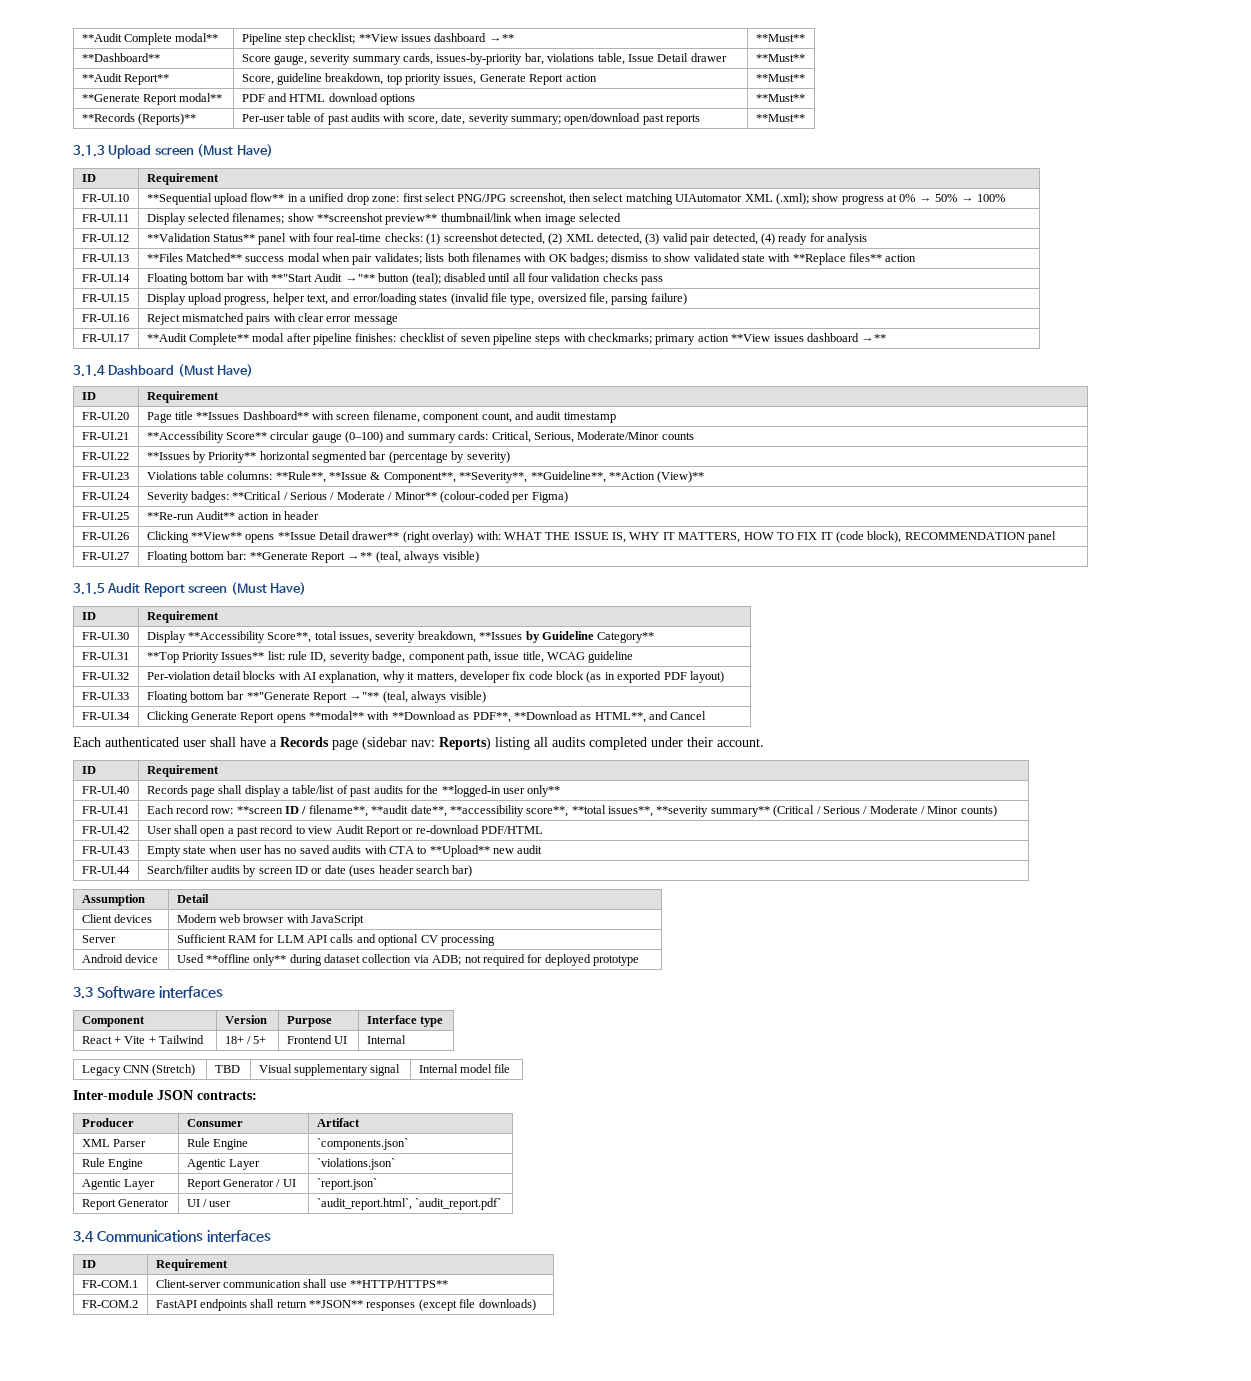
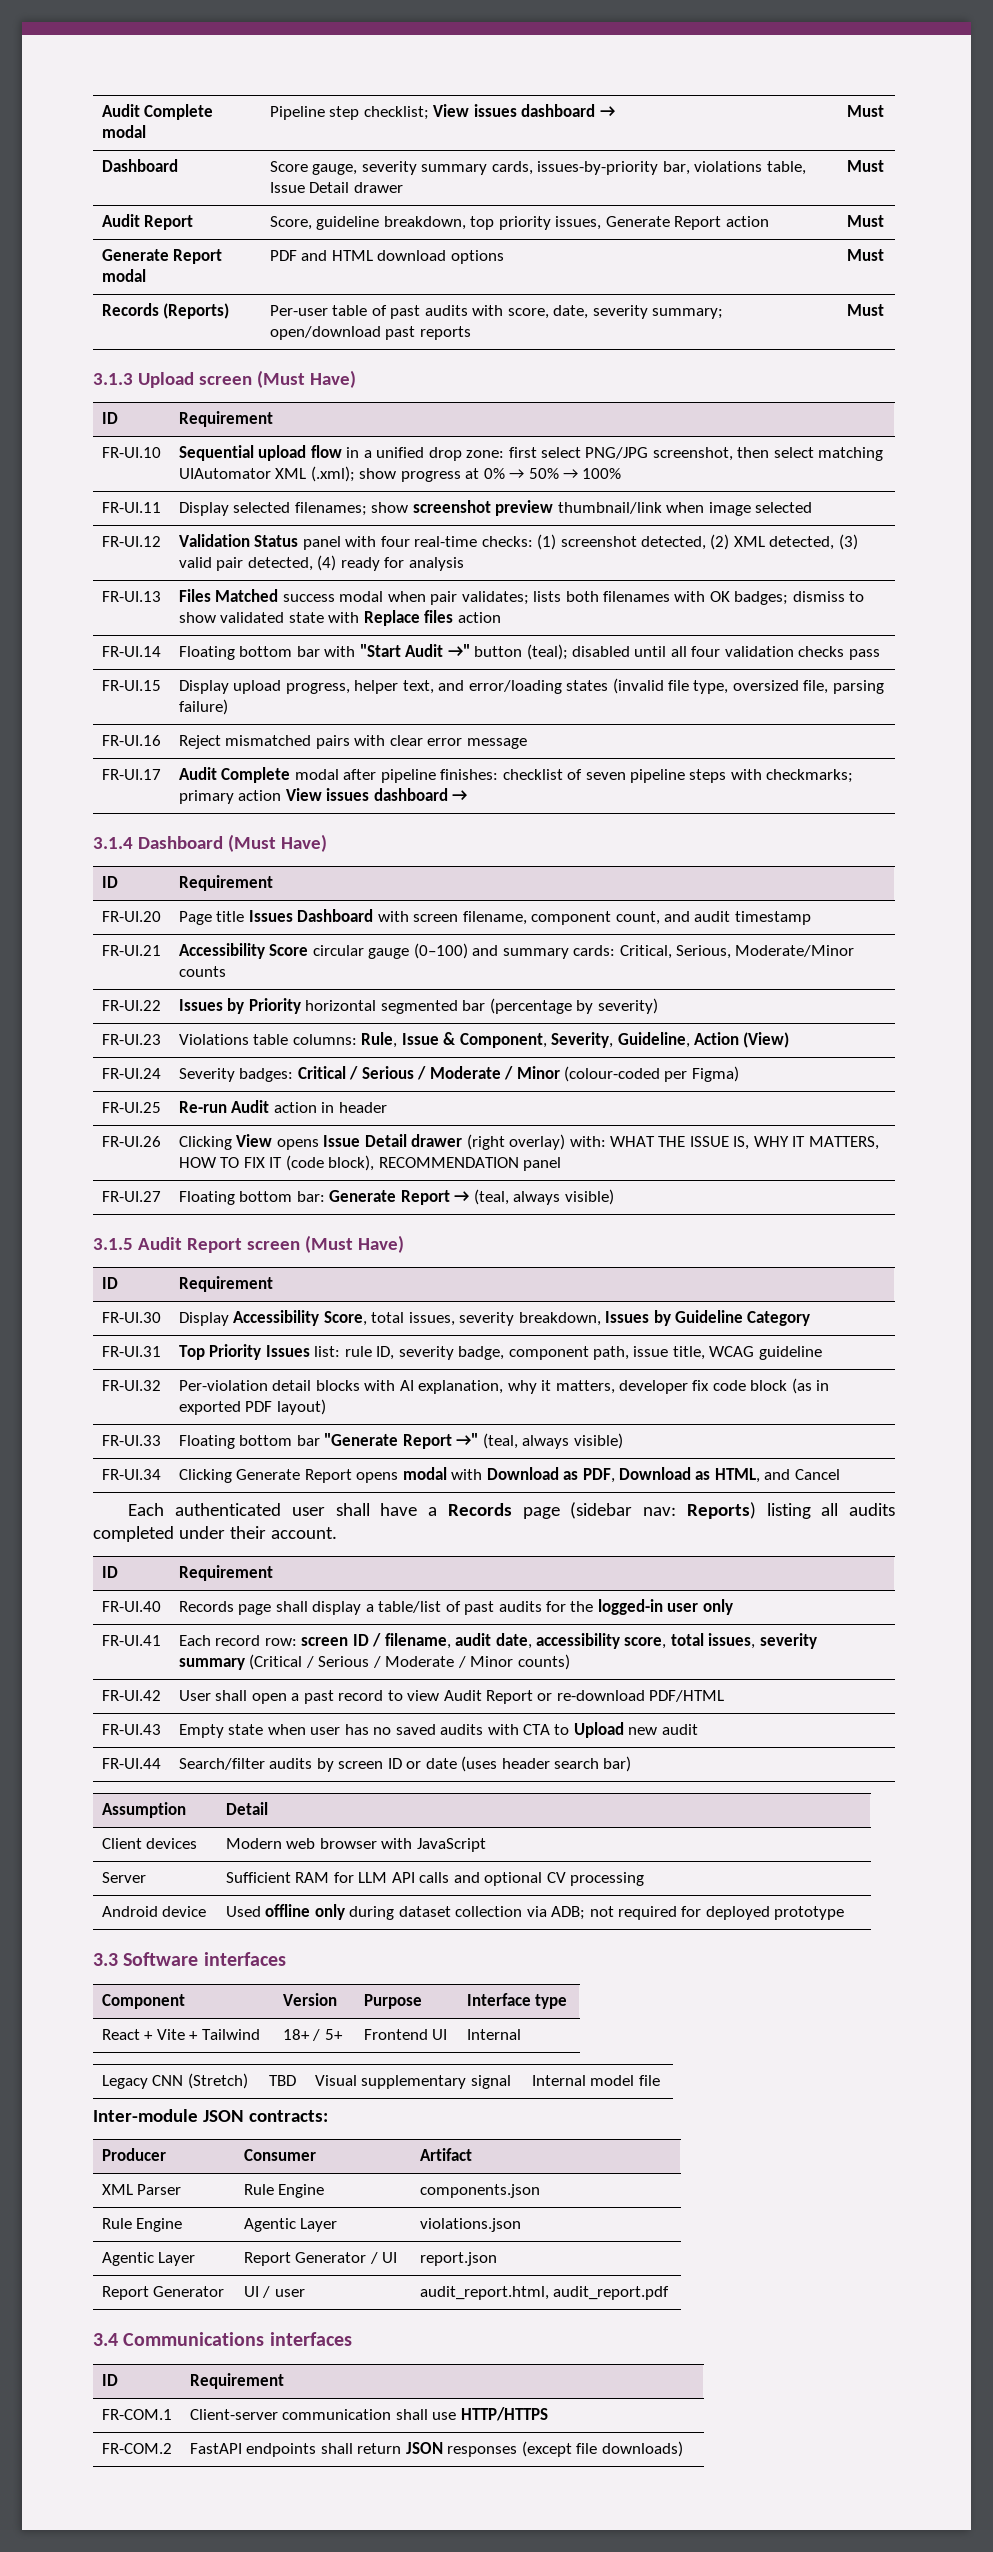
[81,33,219,45] **Audit Complete modal** -> [101,104,214,120] [101,125,146,138] Audit Complete modal
[358,33,514,42] [755,34,805,42] [81,53,160,62] **View issues dashboard →** | **Must** // **Dashboard** -> [433,104,615,117] [846,105,884,117] [101,159,178,172] View issues dashboard → | Must // Dashboard
[755,54,805,62] [81,73,169,85] **Must** // **Audit Report** -> [846,160,884,172] [101,214,194,230] Must // Audit Report
[755,74,805,82] [81,93,223,105] **Must** // **Generate Report modal** -> [846,215,884,227] [101,249,223,264] [101,269,146,282] Must // Generate Report modal
[755,94,805,102] [81,113,196,125] **Must** // **Records (Reports)** -> [846,249,884,261] [101,303,230,319] Must // Records (Reports)
[755,114,805,122] **Must** -> [846,304,884,316] Must
[146,193,285,205] **Sequential upload flow** -> [178,445,342,461] Sequential upload flow
[317,213,438,225] **screenshot preview** -> [412,500,554,516] screenshot preview
[146,233,255,242] **Validation Status** -> [178,534,299,547] Validation Status
[146,253,242,262] **Files Matched** -> [178,589,279,602] Files Matched
[792,253,883,265] **Replace files** -> [363,610,454,626] Replace files
[271,273,375,282] **"Start Audit →"** -> [359,644,470,657] "Start Audit →"
[146,333,249,345] **Audit Complete** -> [178,767,291,783] Audit Complete
[731,333,887,342] **View issues dashboard →** -> [285,788,468,801] View issues dashboard →
[196,411,309,420] **Issues Dashboard** -> [248,909,374,922] Issues Dashboard
[146,431,267,443] **Accessibility Score** -> [178,943,309,959] Accessibility Score
[146,451,257,463] **Issues by Priority** -> [178,998,301,1014] Issues by Priority
[275,471,705,483] **Rule**, **Issue & Component**, **Severity**, **Guideline**, **Action (View)** -> [361,1032,790,1048] Rule, Issue & Component, Severity, Guideline, Action (View)
[232,491,437,500] **Critical / Serious / Moderate / Minor** -> [297,1066,560,1080] Critical / Serious / Moderate / Minor
[146,511,235,520] **Re-run Audit** -> [178,1100,270,1113] Re-run Audit
[190,531,400,543] **View** opens **Issue Detail drawer** -> [236,1134,463,1150] View opens Issue Detail drawer
[249,552,373,563] **Generate Report →** -> [329,1190,470,1205] Generate Report →
[187,631,312,643] **Accessibility Score**, -> [233,1310,367,1326] Accessibility Score,
[479,632,523,640] **Issues -> [605,1311,650,1323] Issues
[597,632,655,643] Category** -> [747,1311,811,1326] Category
[146,652,265,663] **Top Priority Issues** -> [178,1344,310,1360] Top Priority Issues
[246,692,380,703] **"Generate Report →"** -> [324,1433,479,1449] "Generate Report →"
[309,711,646,723] **modal** with **Download as PDF**, **Download as HTML**, -> [402,1467,760,1483] modal with Download as PDF, Download as HTML,
[441,785,561,797] **logged-in user only** -> [597,1599,733,1615] logged-in user only
[236,806,283,814] **screen -> [301,1637,349,1646] screen
[308,805,770,817] filename**, **audit date**, **accessibility score**, **total issues**, **severity summary** -> [384,1633,817,1649] [178,1658,245,1670] filename, audit date, accessibility score, total issues, severity summary
[429,845,490,857] **Upload** -> [573,1722,624,1738] Upload
[205,954,287,966] **offline only** -> [265,1904,345,1920] offline only
[316,1138,408,1150] `components.json` -> [419,2184,540,2198] components.json
[316,1158,395,1170] `violations.json` -> [419,2218,521,2232] violations.json
[316,1178,377,1190] `report.json` -> [419,2252,497,2266] report.json
[316,1198,501,1210] `audit_report.html`, `audit_report.pdf` -> [419,2286,670,2300] audit_report.html, audit_report.pdf
[350,1280,449,1288] **HTTP/HTTPS** -> [460,2407,548,2421] HTTP/HTTPS
[309,1300,364,1308] **JSON** -> [405,2442,443,2454] JSON

